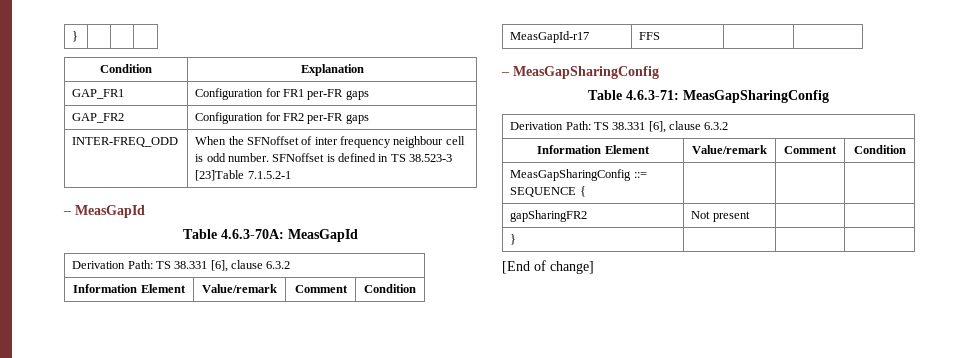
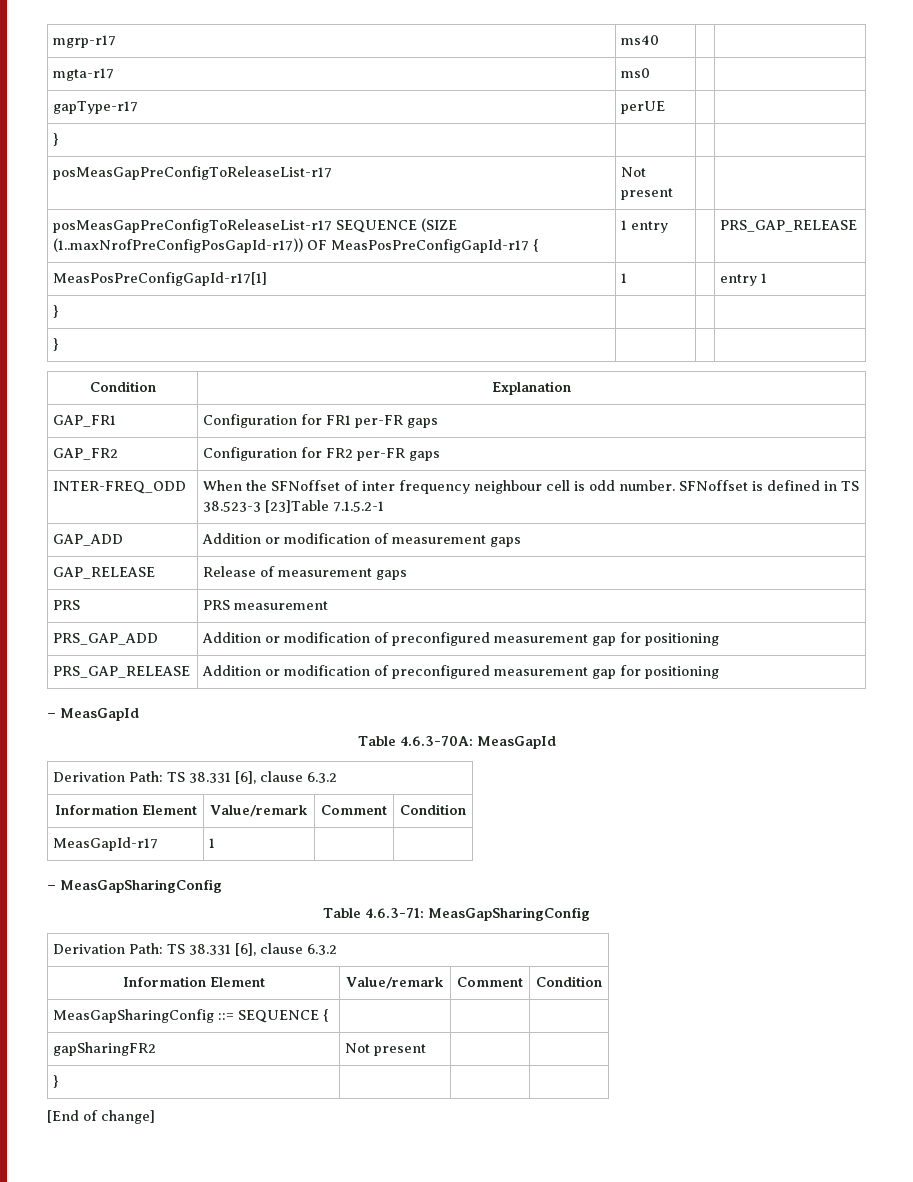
(72, 36) none -> [53,35,117,48] [621,35,660,45] [53,68,115,81] [621,68,651,78] [53,101,139,114] [621,101,666,114] [53,133,60,146] [53,166,333,180] [621,167,647,177] [621,188,674,200] [53,218,458,233] [53,238,540,253] [621,220,669,233] [720,220,858,232] [53,272,268,286] [621,273,628,283] [720,273,768,286] [53,305,60,318] mgrp-r17 | ms40 | | // mgta-r17 | ms0 | | // gapType-r17 | perUE | | // } | | | // posMeasGapPreConfigToReleaseList-r17 | Not present | | // posMeasGapPreConfigToReleaseList-r17 SEQUENCE (SIZE (1..maxNrofPreConfigPosGapId-r17)) OF MeasPosPreConfigGapId-r17 { | 1 entry | | PRS_GAP_RELEASE // MeasPosPreConfigGapId-r17[1] | 1 | | entry 1 // } | | | //
(291, 175) none -> [53,534,124,546] [202,533,522,547] [53,567,156,579] [203,566,408,580] [53,600,81,610] [203,600,329,610] [53,633,159,645] [202,632,720,646] [53,666,191,678] [202,665,720,679] // GAP_ADD | Addition or modification of measurement gaps // GAP_RELEASE | Release of measurement gaps // PRS | PRS measurement // PRS_GAP_ADD | Addition or modification of preconfigured measurement gap for positioning // PRS_GAP_RELEASE | Addition or modification of preconfigured measurement gap for positioning
[639,32,661,40] FFS -> [209,838,216,848] 1

